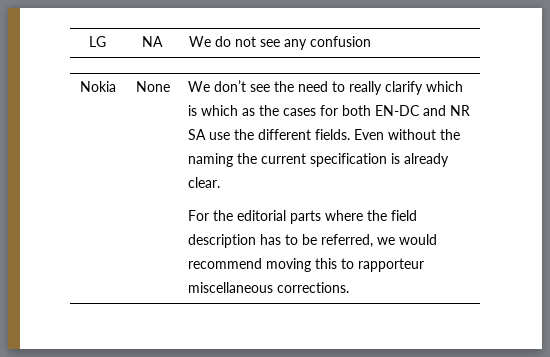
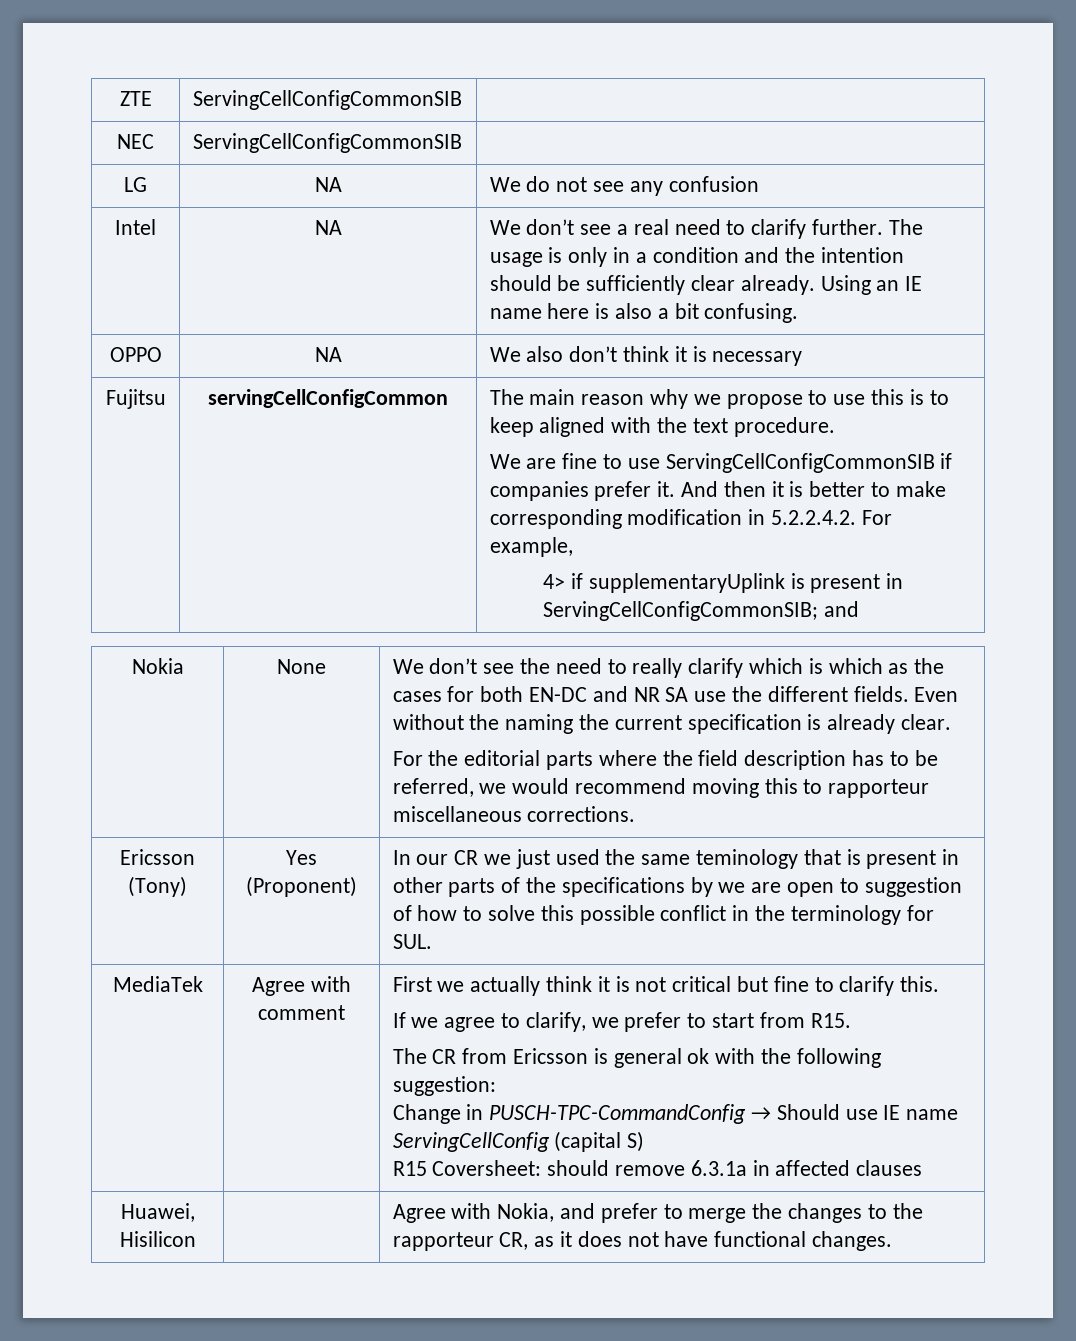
(88, 41) none -> [119,91,152,106] [192,90,462,110] [117,134,154,149] [192,133,462,153] ZTE | ServingCellConfigCommonSIB | // NEC | ServingCellConfigCommonSIB | //
(372, 41) none -> [115,219,156,235] [314,220,342,235] [489,219,923,239] [489,247,905,267] [489,275,923,295] [489,303,799,323] [109,347,162,362] [314,347,342,362] [489,346,803,366] [105,389,166,409] [208,389,448,408] [489,389,949,409] [489,417,835,437] [489,453,953,473] [489,481,946,501] [489,509,892,529] [489,537,573,557] [543,573,904,593] [543,601,859,621] // Intel | NA | We don’t see a real need to clarify further. The usage is only in a condition and the intention should be sufficiently clear already. Using an IE name here is also a bit confusing. // OPPO | NA | We also don’t think it is necessary // Fujitsu | servingCellConfigCommon | The main reason why we propose to use this is to keep aligned with the text procedure. // We are fine to use ServingCellConfigCommonSIB if companies prefer it. And then it is better to make corresponding modification in 5.2.2.4.2. For example, // 4> if supplementaryUplink is present in ServingCellConfigCommonSIB; and
(350, 287) none -> [120,849,195,865] [128,876,187,897] [286,850,317,865] [246,876,357,897] [392,849,960,869] [392,877,962,897] [392,905,934,925] [392,934,432,949] [112,976,203,992] [252,976,351,996] [258,1005,345,1020] [392,976,940,996] [392,1012,851,1032] [392,1048,881,1068] [392,1076,496,1096] [392,1104,959,1124] [392,1131,645,1152] [392,1160,923,1176] [120,1203,195,1222] [119,1231,196,1247] [392,1203,923,1223] [392,1231,893,1251] // Ericsson (Tony) | Yes (Proponent) | In our CR we just used the same teminology that is present in other parts of the specifications by we are open to suggestion of how to solve this possible conflict in the terminology for SUL. // MediaTek | Agree with comment | First we actually think it is not critical but fine to clarify this. // If we agree to clarify, we prefer to start from R15. // The CR from Ericsson is general ok with the following suggestion: // Change in PUSCH-TPC-CommandConfig → Should use IE name ServingCellConfig (capital S) // R15 Coversheet: should remove 6.3.1a in affected clauses // Huawei, Hisilicon | | Agree with Nokia, and prefer to merge the changes to the rapporteur CR, as it does not have functional changes.

